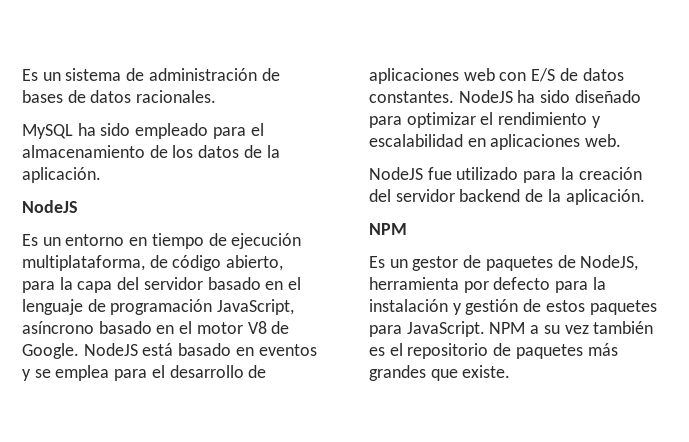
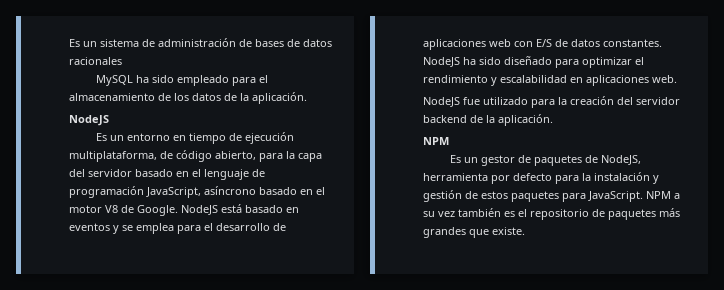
[136,90,217,103] racionales. -> [69,57,122,65] racionales

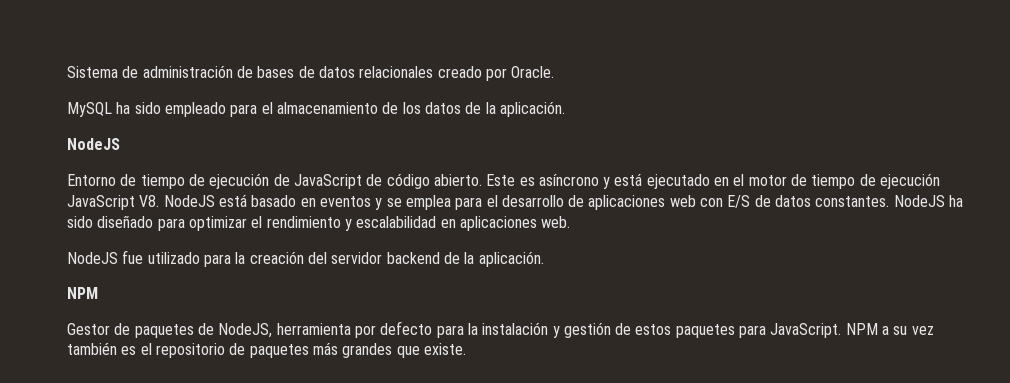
[69,39,139,47] Es un sistema -> [67,66,118,78] Sistema
[69,57,122,65] racionales -> [359,66,555,81] relacionales creado por Oracle.
[95,132,294,144] [69,150,322,162] [69,169,265,180] [69,186,325,198] [69,205,178,216] Es un entorno en tiempo de ejecución multiplataforma, de código abierto, para la capa del servidor basado en el lenguaje de programación JavaScript, asíncrono basado en el motor V8 de Google. -> [67,173,941,189] [67,195,160,210] Entorno de tiempo de ejecución de JavaScript de código abierto. Este es asíncrono y está ejecutado en el motor de tiempo de ejecución JavaScript V8.
[449,155,515,166] Es un gestor -> [67,323,110,335] Gestor

